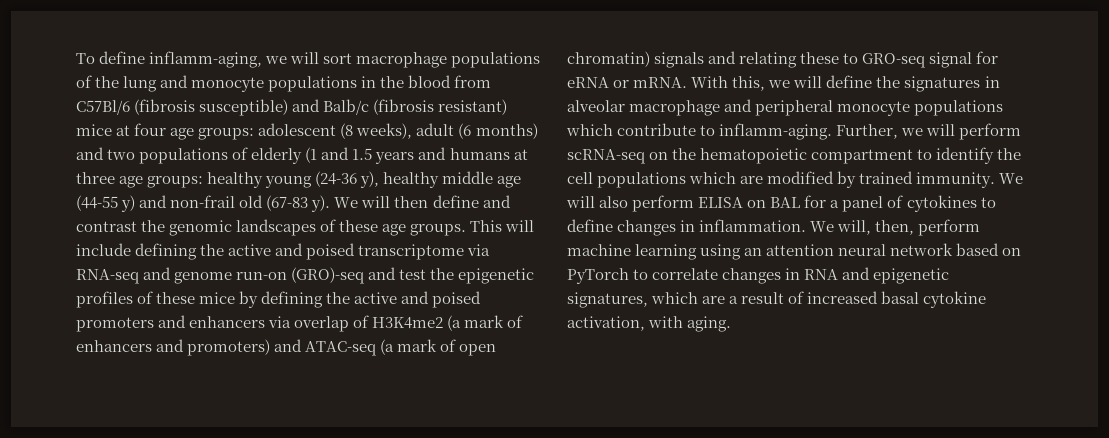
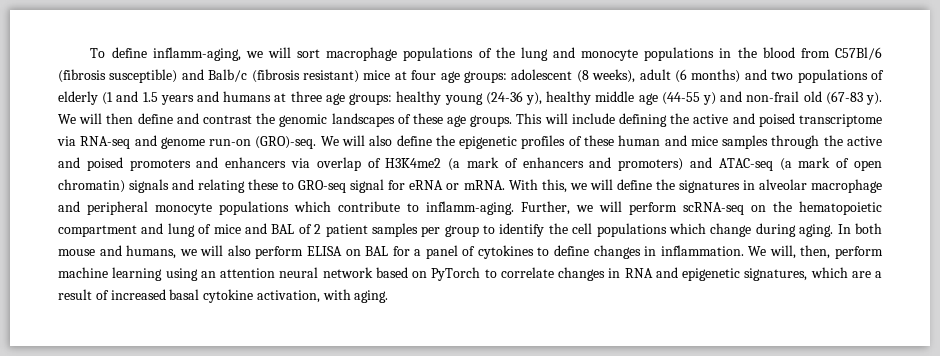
[291,267,427,284] (GRO)-seq and test -> [255,135,432,149] (GRO)-seq. We will also define
[199,291,324,308] mice by defining -> [618,135,820,149] human and mice samples through
(914, 156) none -> [141,223,479,237] and lung of mice and BAL of 2 patient samples per group
[740,171,1024,188] are modified by trained immunity. We -> [710,223,883,237] [58,245,197,259] change during aging. In both mouse and humans, we

